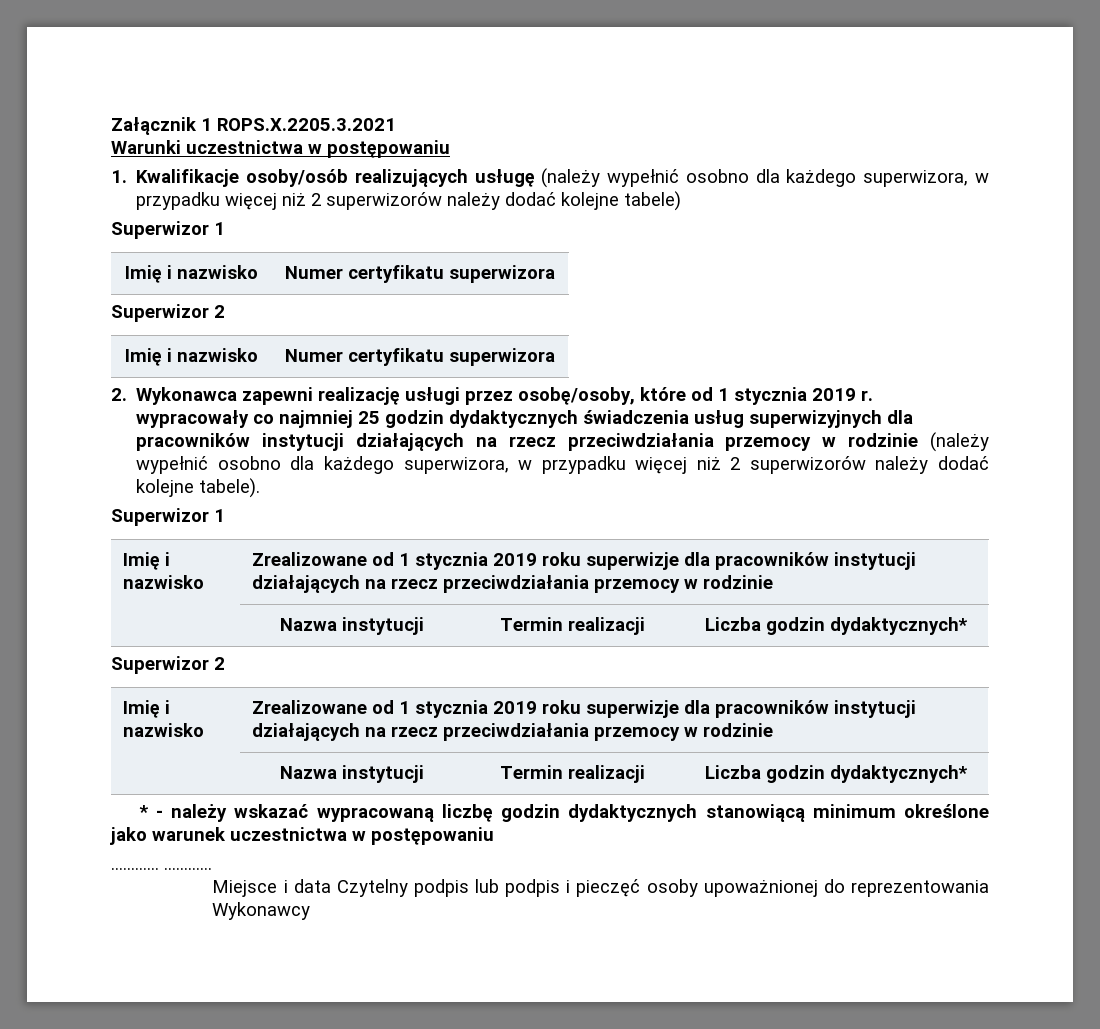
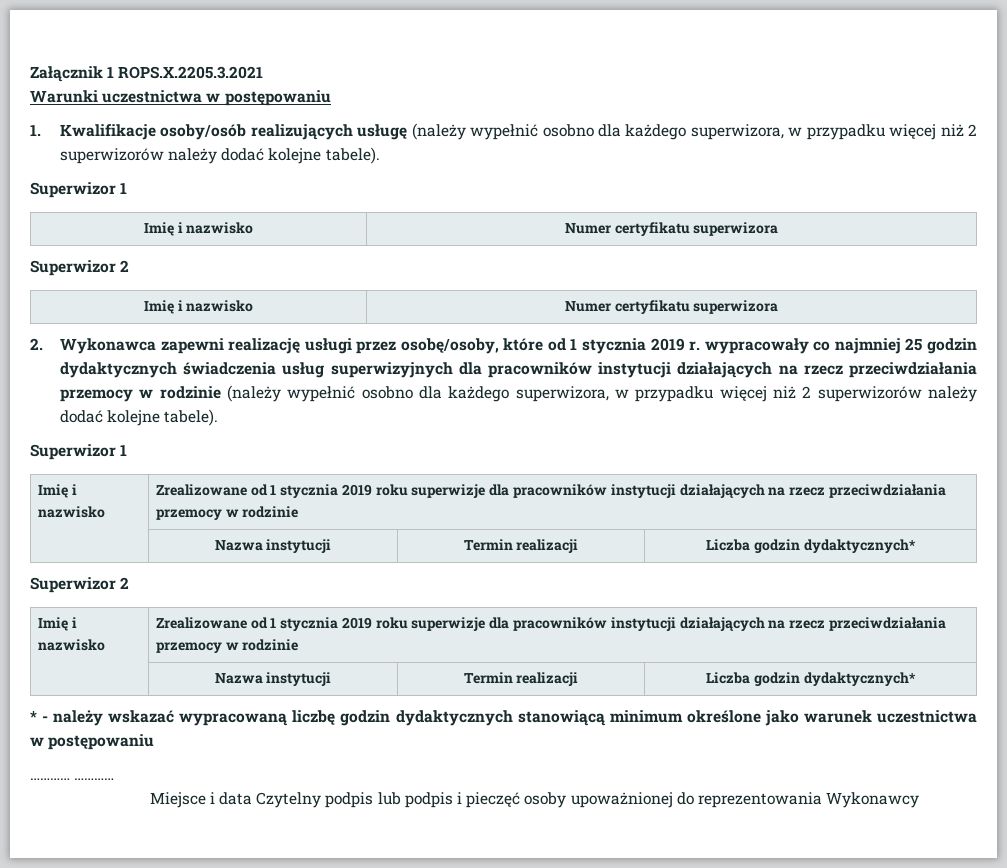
[624,191,682,211] tabele) -> [325,147,380,164] tabele).

